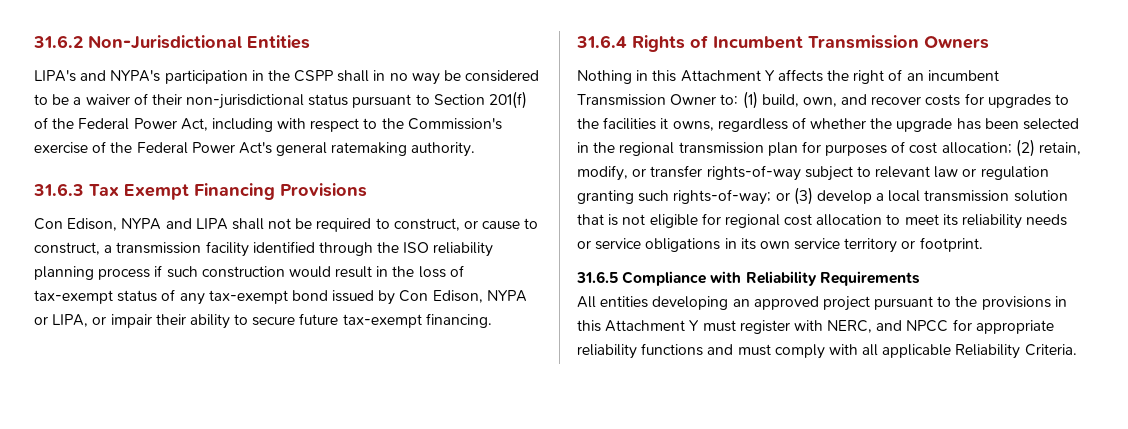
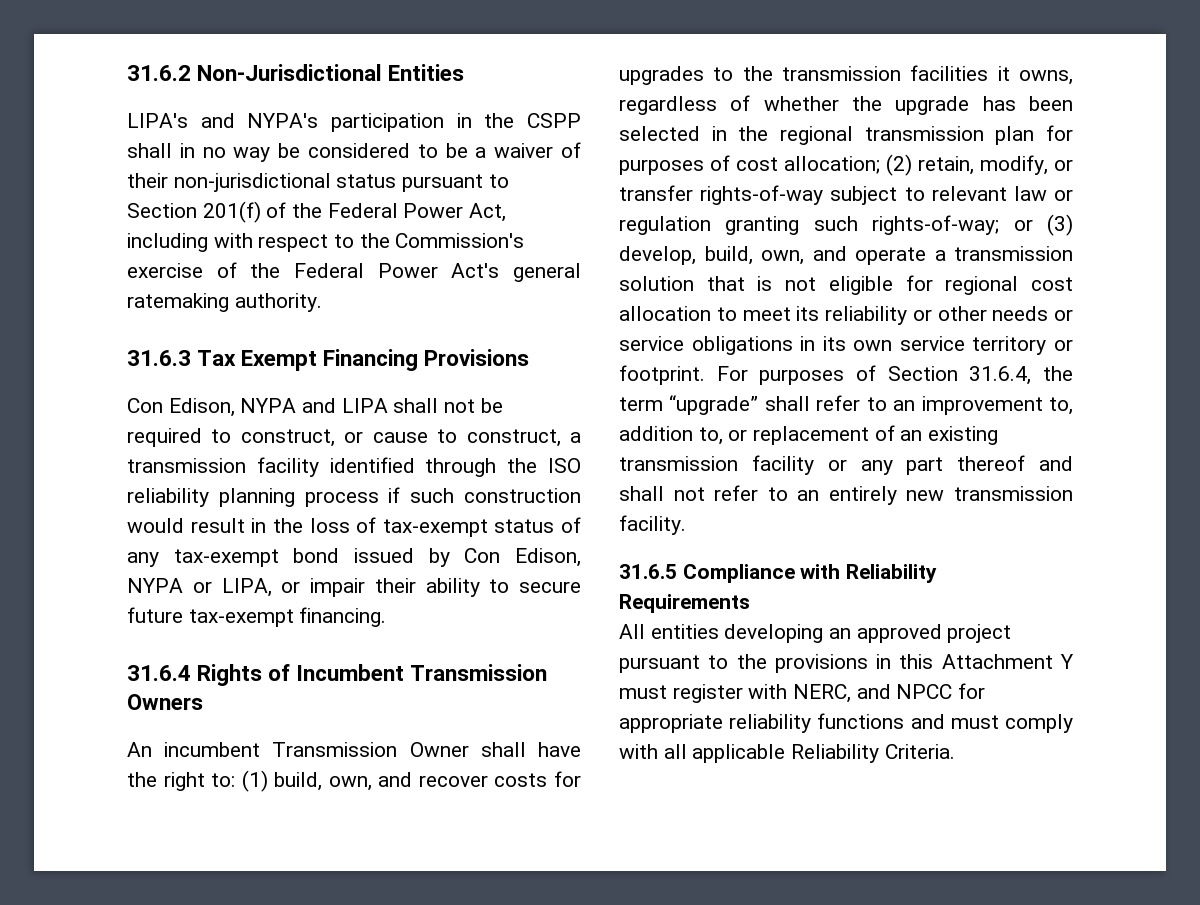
[577,69,999,84] [577,94,717,106] Nothing in this Attachment Y affects the right of an incumbent Transmission Owner -> [127,742,581,757] [127,772,205,791] An incumbent Transmission Owner shall have the right
(599, 123) none -> [782,66,901,81] transmission
[816,190,921,204] develop a local -> [619,246,946,265] develop, build, own, and operate a
(1023, 221) none -> [912,306,987,321] or other
(983, 244) none -> [716,365,1073,385] [619,395,1073,415] [619,425,999,445] [619,455,1073,475] [619,485,1073,505] [619,515,686,535] For purposes of Section 31.6.4, the term “upgrade” shall refer to an improvement to, addition to, or replacement of an existing transmission facility or any part thereof and shall not refer to an entirely new transmission facility.

